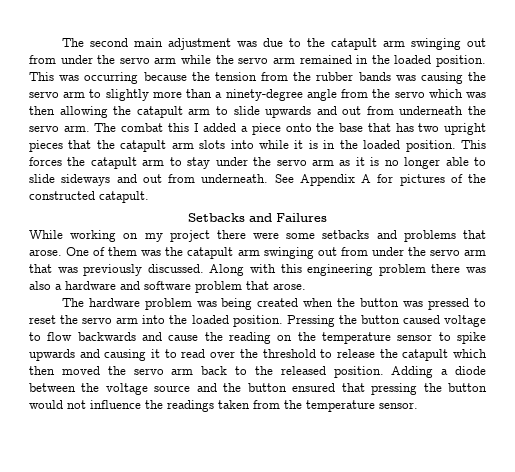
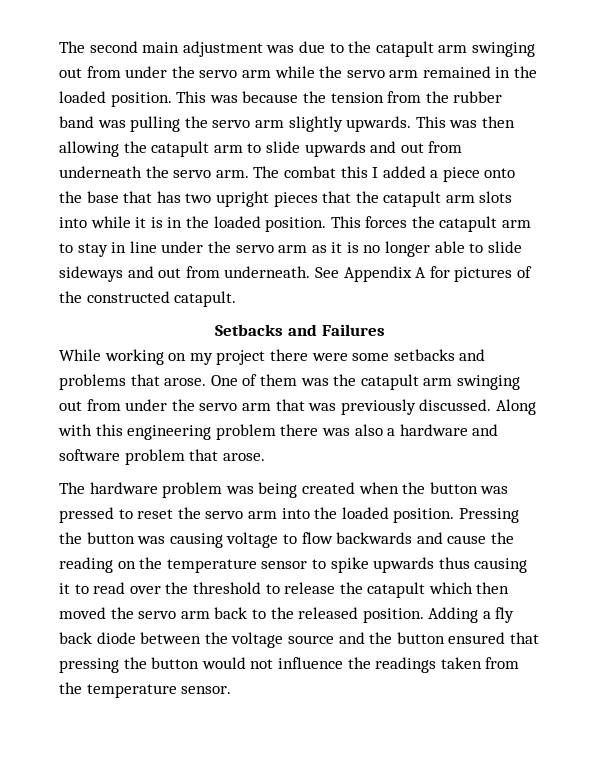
[84,72,139,84] occurring -> (238, 99) none
[358,72,487,84] [29,89,463,101] bands was causing the servo arm to slightly more than a ninety-degree angle from the servo which -> [59,116,446,132] band was pulling the servo arm slightly upwards. This
(211, 163) none -> [111,241,157,253] in line
[402,315,440,324] caused -> [137,533,223,548] was causing
[79,349,100,358] and -> [438,557,470,569] thus
(449, 372) none -> [495,607,515,623] [59,632,92,644] fly back

